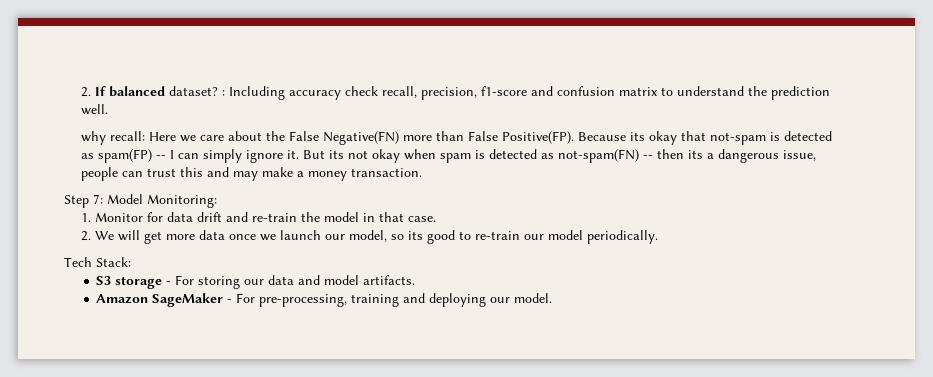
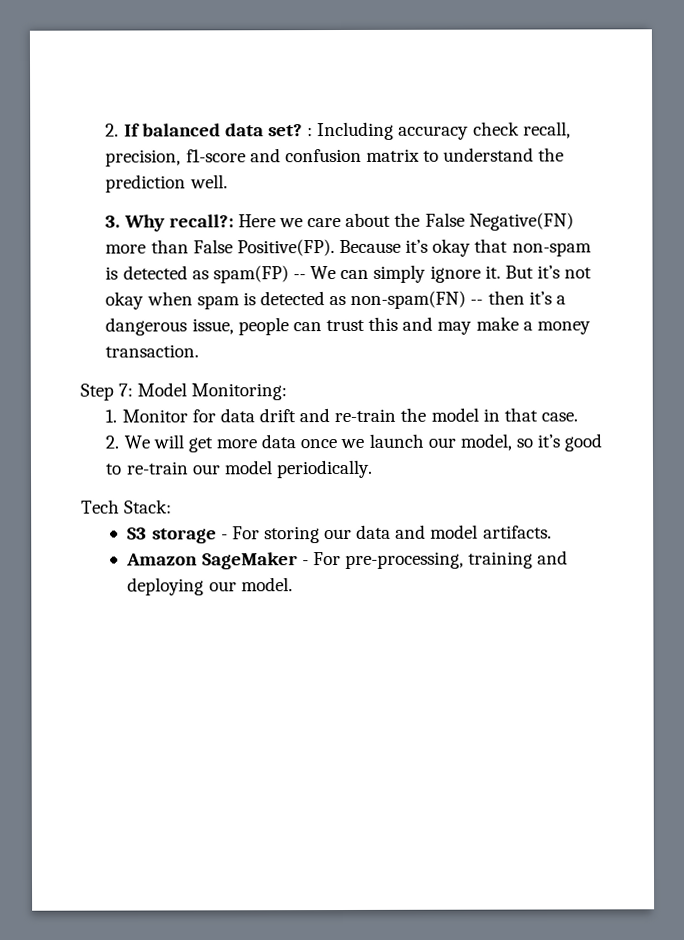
[169,86,219,96] dataset? -> [224,123,303,137] data set?
[81,131,146,145] why recall: -> [105,214,234,232] 3. Why recall?:
[630,132,646,141] its -> [405,239,429,253] it’s
[710,132,767,145] not-spam -> [511,242,592,257] non-spam
[170,150,175,159] I -> [310,266,337,280] We
[329,150,345,159] its -> [536,265,560,279] it’s
[558,149,640,163] not-spam(FN) -> [350,290,467,309] non-spam(FN)
[688,150,704,159] its -> [528,291,552,305] it’s
[408,231,424,240] its -> [537,434,561,448] it’s

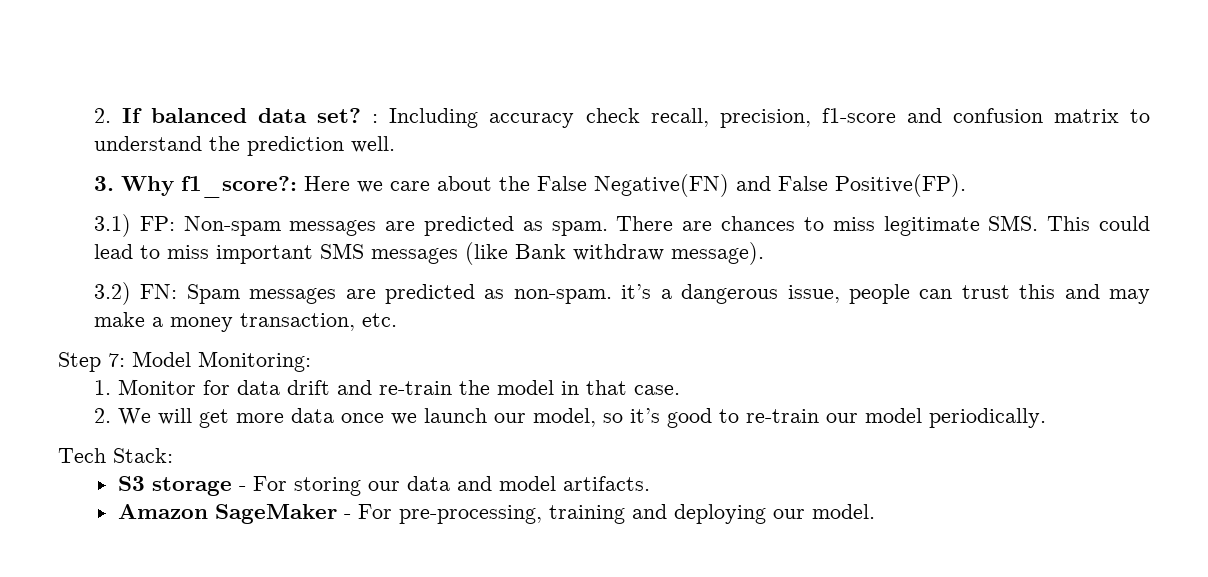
[168,214,234,228] recall?: -> [180,176,297,198] f1_score?:
[105,239,189,254] more than -> [735,176,771,191] and
[338,238,592,257] [105,264,593,284] [105,290,525,310] Because it’s okay that non-spam is detected as spam(FP) -- We can simply ignore it. But it’s not okay when spam is detected as non-spam(FN) -- then -> [93,214,1150,237] [93,242,764,265] [93,282,612,305] // 3.1) FP: Non-spam messages are predicted as spam. There are chances to miss legitimate SMS. This could lead to miss important SMS messages (like Bank withdraw message). // 3.2) FN: Spam messages are predicted as non-spam.
[105,344,200,358] transaction. -> [239,313,397,331] transaction, etc.

